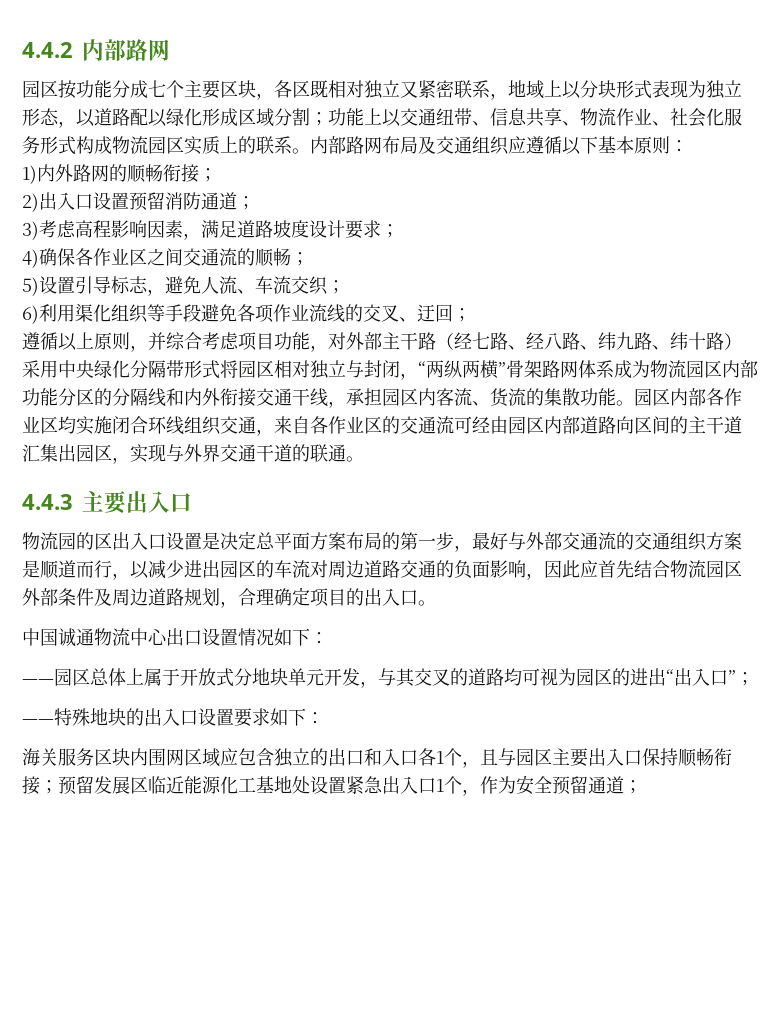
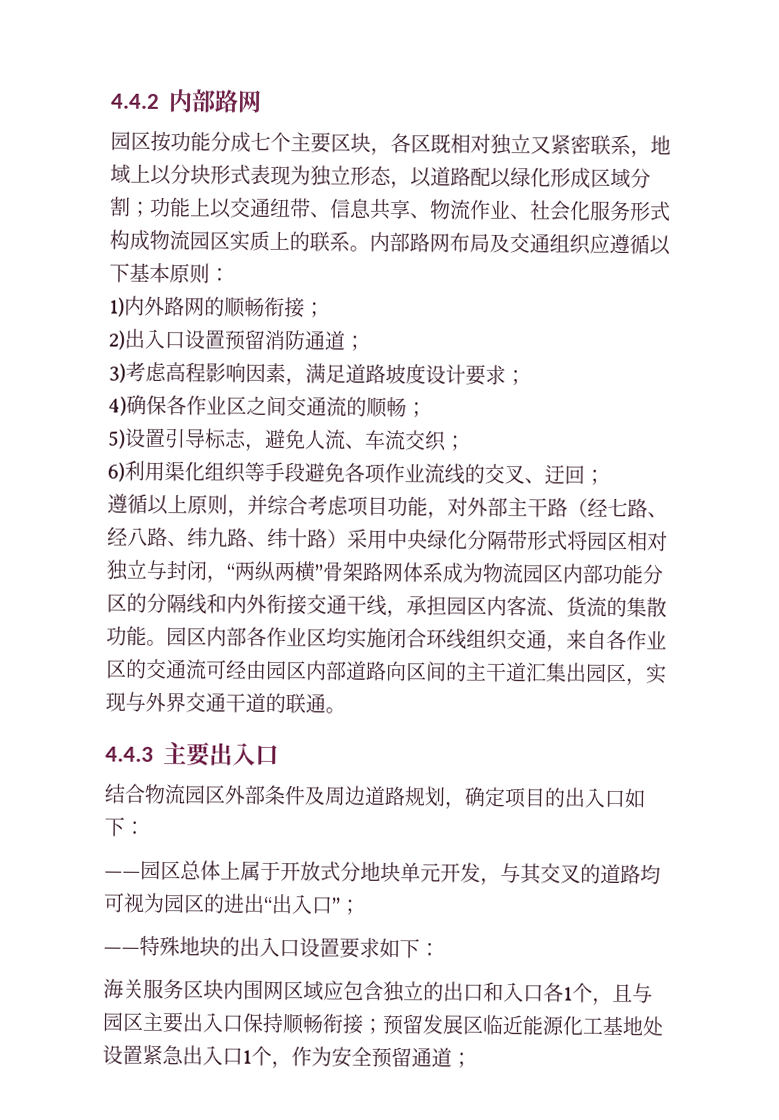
[22,531,742,552] [22,560,634,580] 物流园的区出入口设置是决定总平面方案布局的第一步，最好与外部交通流的交通组织方案是顺道而行，以减少进出园区的车流对周边道路交通的负面影响，因此应首先 -> (279, 755) none
[238,588,274,606] 合理 -> (465, 805) none
[418,600,436,606] [22,628,274,647] 。 // 中国诚通物流中心出口设置情况 -> (626, 799) none

